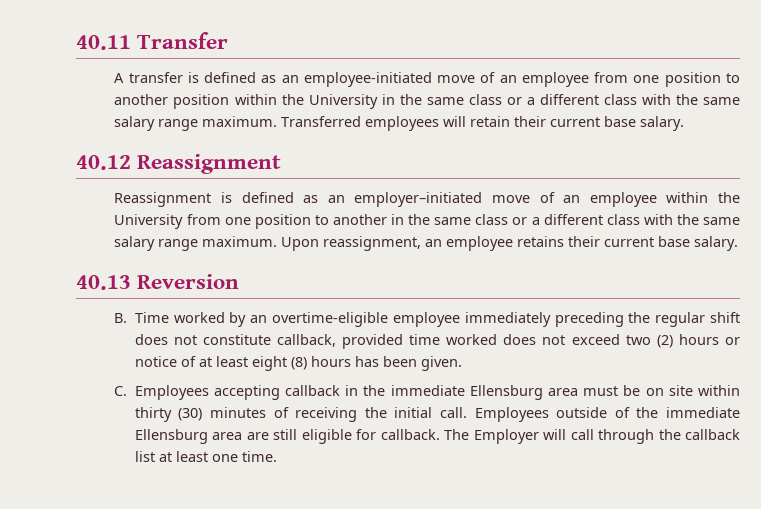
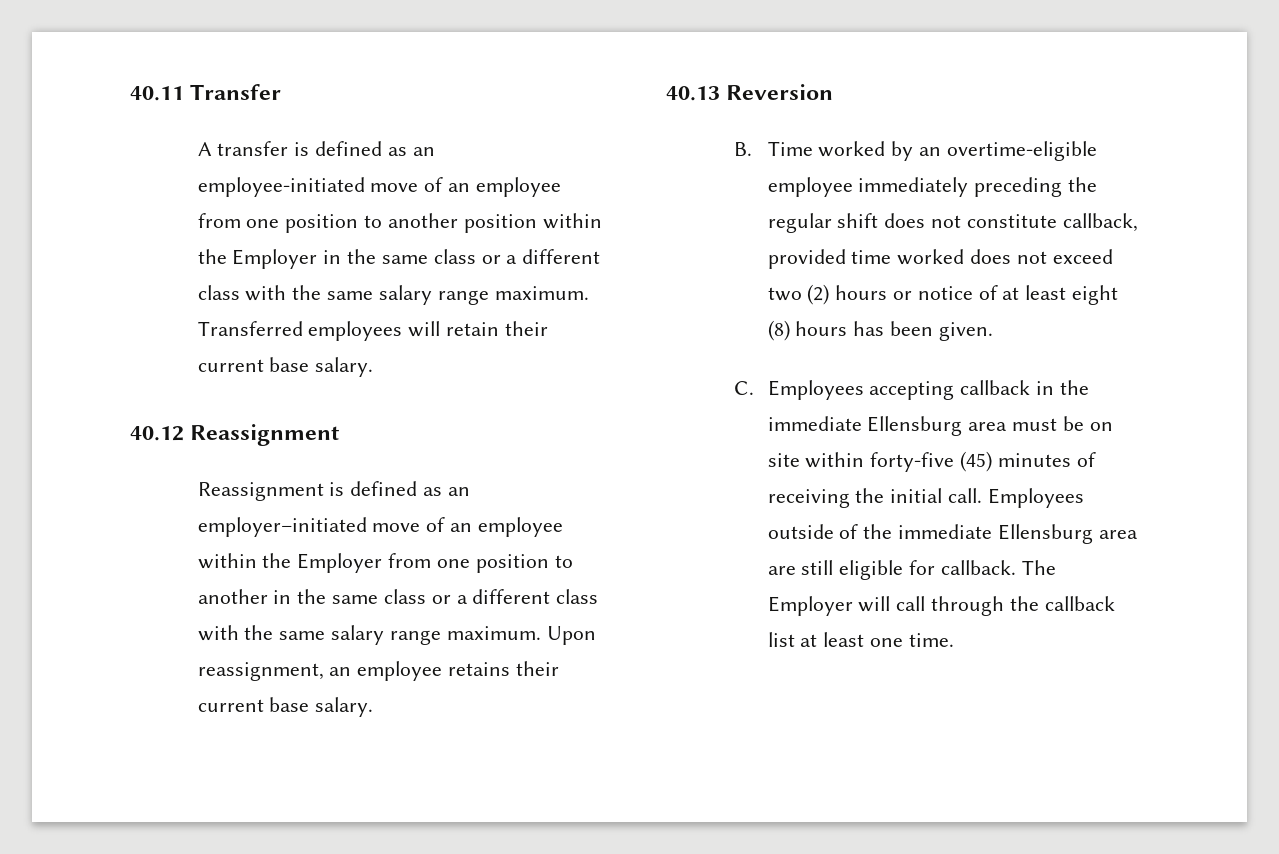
[308,94,378,109] University -> [232,249,318,269] Employer
[114,214,184,229] University -> [297,553,383,573] Employer
[134,407,203,422] thirty (30) -> [870,451,992,472] forty-five (45)

